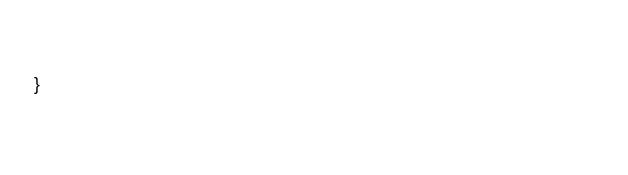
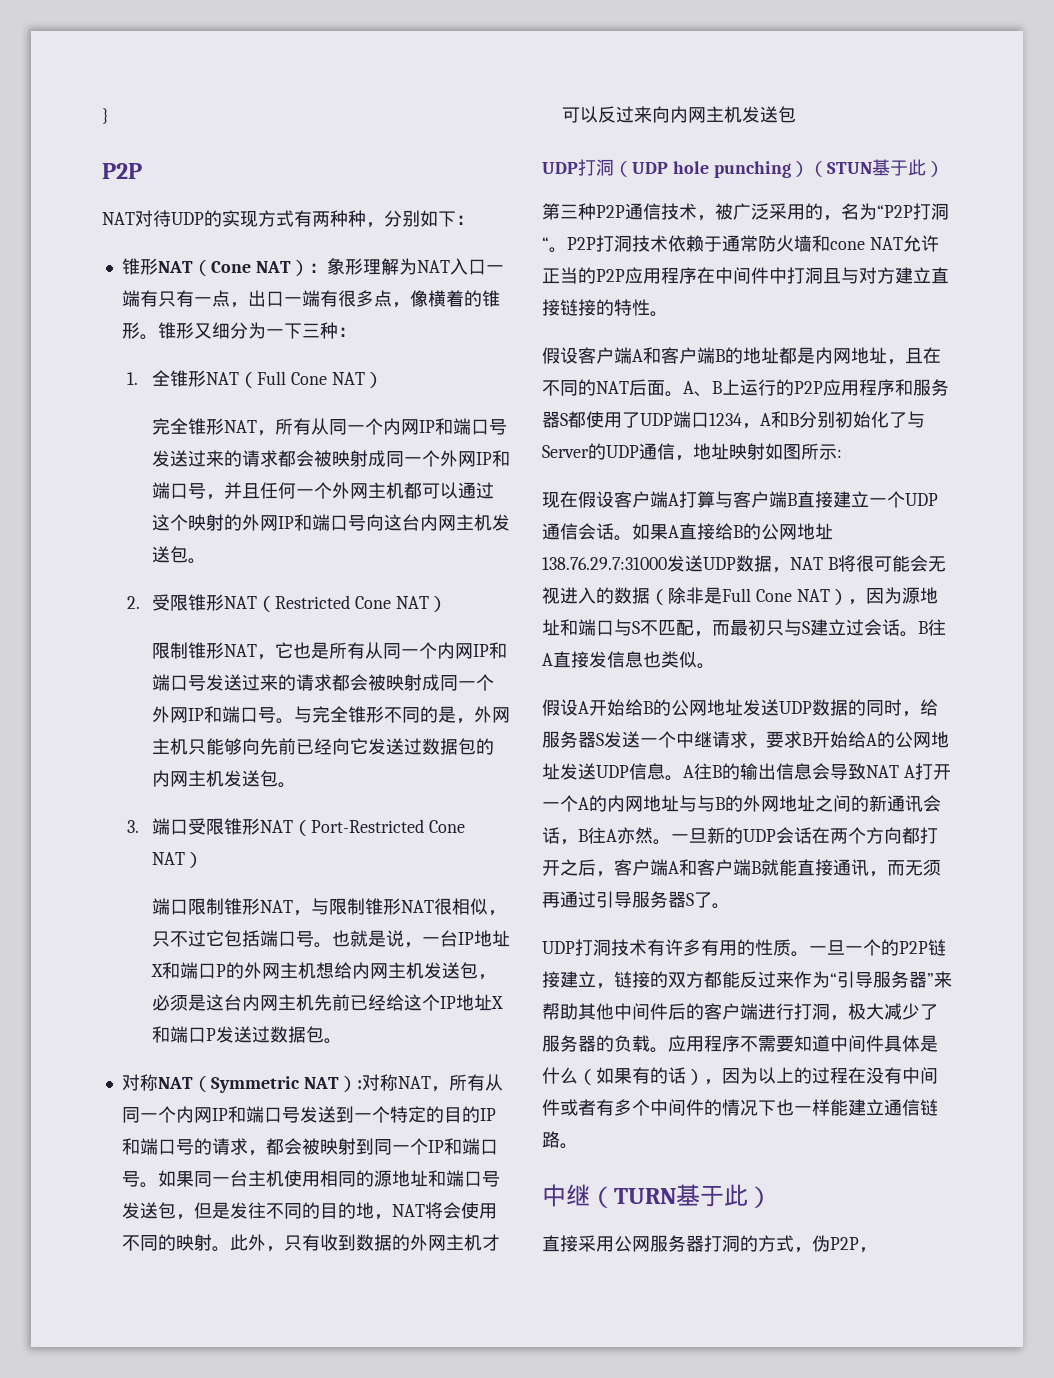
(40, 85) none -> [102,163,142,179] [102,210,474,228] [121,258,504,276] [121,290,500,308] [121,322,356,340] [127,370,383,388] [152,418,508,436] [152,450,511,467] [152,482,495,500] [152,514,511,531] [152,546,207,564] [127,594,447,612] [152,642,508,660] [152,674,495,691] [152,706,511,724] [152,738,495,755] [152,770,297,788] [127,818,466,836] [152,852,204,868] [152,898,507,916] [152,930,511,948] [151,962,497,980] [152,994,504,1011] [152,1026,343,1044] [121,1074,503,1093] [121,1106,496,1123] [121,1138,498,1156] [121,1170,500,1188] [121,1202,497,1220] [121,1234,500,1252] [561,106,796,123] [542,159,944,178] [542,203,949,221] [542,235,939,253] [542,267,949,284] [542,299,668,317] [542,347,941,365] [542,379,949,397] [542,411,925,429] [542,443,842,461] [542,491,938,508] [542,523,833,541] [542,555,946,573] [542,587,938,605] [542,619,946,637] [542,651,715,669] [542,699,938,717] [542,731,949,749] [542,763,951,781] [542,795,941,812] [542,827,938,845] [542,859,941,877] [542,891,730,909] [542,939,946,957] [542,971,952,989] [542,1003,938,1021] [542,1035,938,1053] [542,1067,938,1085] [542,1099,938,1116] [542,1131,578,1149] [542,1184,772,1208] [542,1235,877,1253] // P2P // NAT对待UDP的实现方式有两种种，分别如下： // 锥形NAT（Cone NAT）：象形理解为NAT入口一端有只有一点，出口一端有很多点，像横着的锥形。锥形又细分为一下三种： // 1.全锥形NAT（Full Cone NAT） // 完全锥形NAT，所有从同一个内网IP和端口号发送过来的请求都会被映射成同一个外网IP和端口号，并且任何一个外网主机都可以通过这个映射的外网IP和端口号向这台内网主机发送包。 // 2.受限锥形NAT（Restricted Cone NAT） // 限制锥形NAT，它也是所有从同一个内网IP和端口号发送过来的请求都会被映射成同一个外网IP和端口号。与完全锥形不同的是，外网主机只能够向先前已经向它发送过数据包的内网主机发送包。 // 3.端口受限锥形NAT（Port-Restricted Cone NAT） // 端口限制锥形NAT，与限制锥形NAT很相似，只不过它包括端口号。也就是说，一台IP地址X和端口P的外网主机想给内网主机发送包，必须是这台内网主机先前已经给这个IP地址X和端口P发送过数据包。 // 对称NAT（Symmetric NAT）:对称NAT，所有从同一个内网IP和端口号发送到一个特定的目的IP和端口号的请求，都会被映射到同一个IP和端口号。如果同一台主机使用相同的源地址和端口号发送包，但是发往不同的目的地，NAT将会使用不同的映射。此外，只有收到数据的外网主机才可以反过来向内网主机发送包 // UDP打洞（UDP hole punching）（STUN基于此） // 第三种P2P通信技术，被广泛采用的，名为“P2P打洞“。P2P打洞技术依赖于通常防火墙和cone NAT允许正当的P2P应用程序在中间件中打洞且与对方建立直接链接的特性。 // 假设客户端A和客户端B的地址都是内网地址，且在不同的NAT后面。A、B上运行的P2P应用程序和服务器S都使用了UDP端口1234，A和B分别初始化了与Server的UDP通信，地址映射如图所示: // 现在假设客户端A打算与客户端B直接建立一个UDP通信会话。如果A直接给B的公网地址138.76.29.7:31000发送UDP数据，NAT B将很可能会无视进入的数据（除非是Full Cone NAT），因为源地址和端口与S不匹配，而最初只与S建立过会话。B往A直接发信息也类似。 // 假设A开始给B的公网地址发送UDP数据的同时，给服务器S发送一个中继请求，要求B开始给A的公网地址发送UDP信息。A往B的输出信息会导致NAT A打开一个A的内网地址与与B的外网地址之间的新通讯会话，B往A亦然。一旦新的UDP会话在两个方向都打开之后，客户端A和客户端B就能直接通讯，而无须再通过引导服务器S了。 // UDP打洞技术有许多有用的性质。一旦一个的P2P链接建立，链接的双方都能反过来作为“引导服务器”来帮助其他中间件后的客户端进行打洞，极大减少了服务器的负载。应用程序不需要知道中间件具体是什么（如果有的话），因为以上的过程在没有中间件或者有多个中间件的情况下也一样能建立通信链路。 // 中继（TURN基于此） // 直接采用公网服务器打洞的方式，伪P2P，

